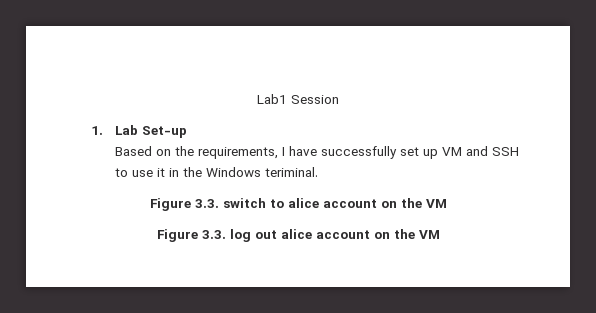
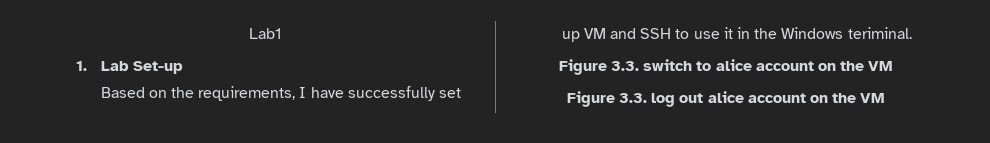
[291,95,339,104] Session -> (281, 33) none

